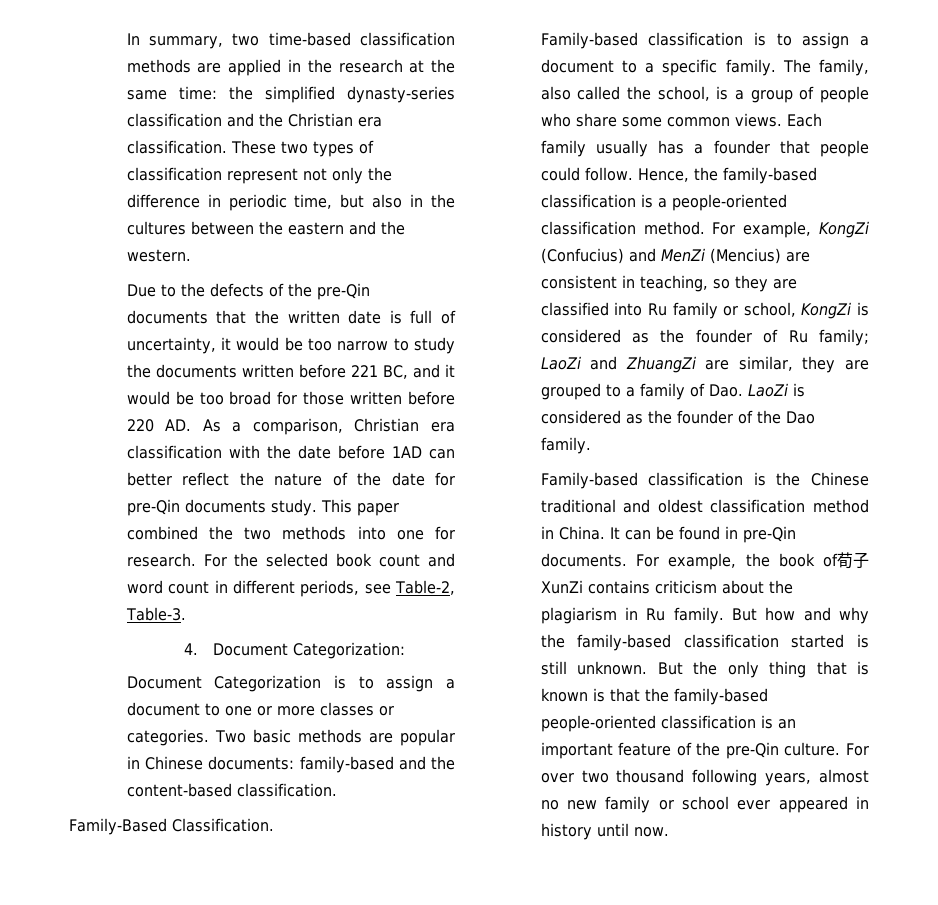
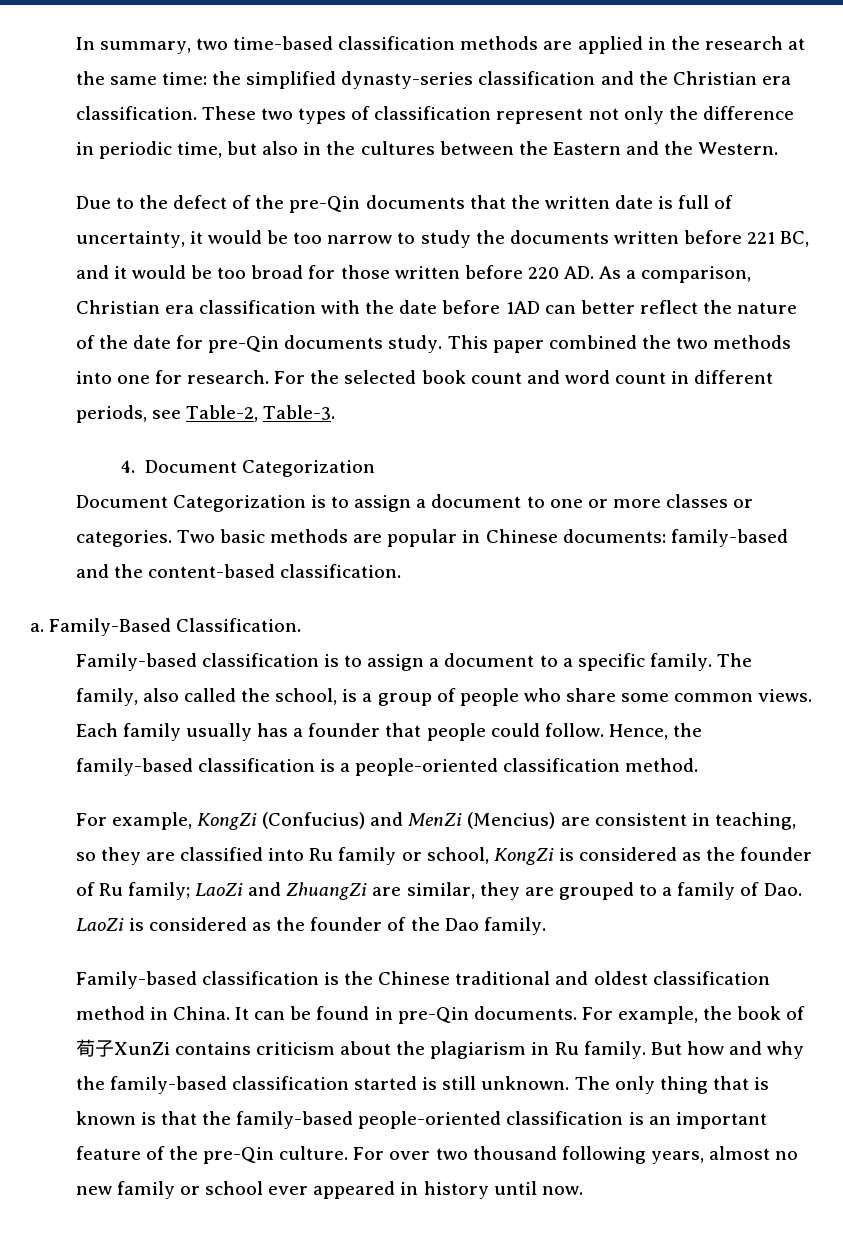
[287,221,405,235] [126,249,191,262] eastern and the western. -> [552,141,779,155] Eastern and the Western.
[209,283,264,297] defects -> [173,195,228,209] defect
[293,642,406,659] Categorization: -> [241,460,375,477] Categorization
(337, 790) none -> [30,623,44,632] a.
(705, 228) none -> (699, 765) //
[657,661,718,675] But the -> [574,1076,610,1090] The

